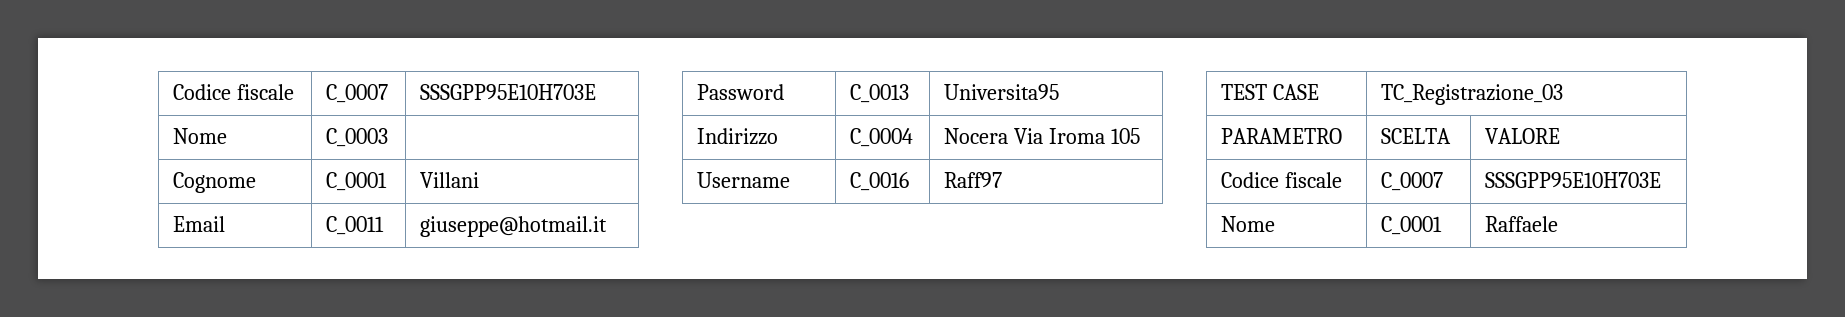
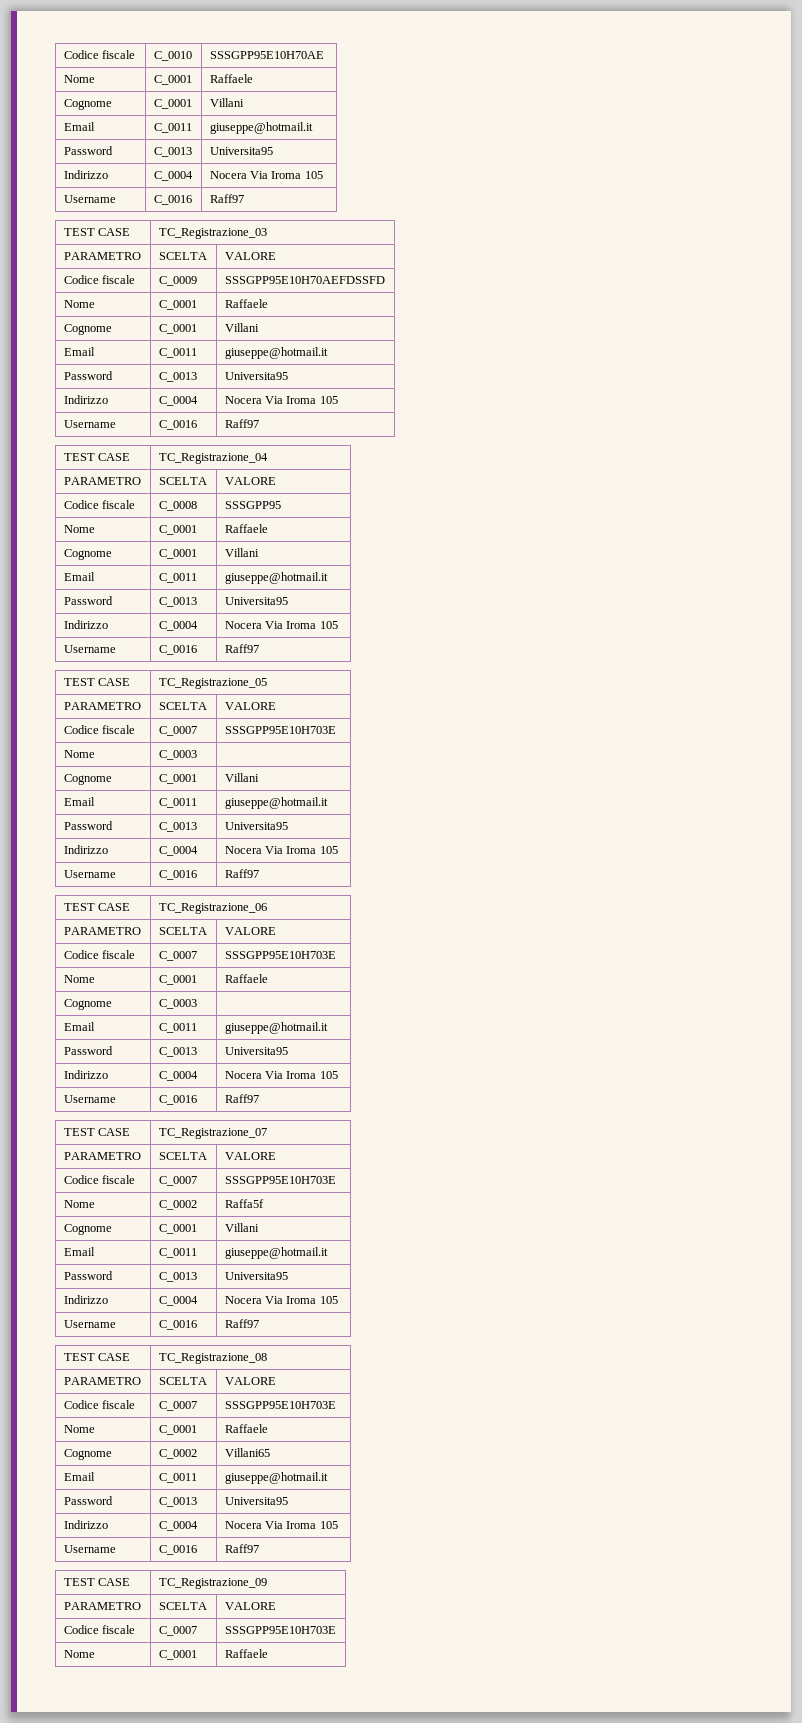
[173,84,295,100] Codice fiscale -> [63,50,135,59] [153,51,192,61] [209,51,324,59] [63,75,95,83] [153,75,192,85] [209,74,253,83] [63,99,112,110] [153,99,192,109] [209,98,244,107] [63,122,95,131] [153,123,192,133] [209,122,313,134] [63,146,113,155] [153,147,192,157] [209,147,273,155] [63,170,108,179] [153,171,193,181] [209,171,323,179] [63,195,116,203] [153,195,192,205] [209,194,244,203] [63,228,130,236] [158,228,267,239] [63,252,141,260] [158,252,207,260] [224,252,276,260] [63,275,135,284] [158,276,197,286] [224,276,385,284] [63,300,95,308] [158,300,197,310] [224,299,268,308] [63,324,112,335] [158,324,197,334] [224,323,259,332] [63,347,95,356] [158,348,197,358] [224,347,328,359] [63,371,113,380] [158,372,197,382] [224,372,288,380] [63,395,108,404] [158,396,198,406] [224,396,338,404] [63,420,116,428] [158,420,197,430] [224,419,259,428] [63,453,130,461] [158,453,268,464] [63,477,141,485] [158,477,207,485] [224,477,276,485] [63,500,135,509] [158,501,197,511] [224,501,281,509] [63,525,95,533] [158,525,197,535] [224,524,268,533] [63,549,112,560] [158,549,197,559] [224,548,259,557] [63,572,95,581] [158,573,197,583] [224,572,328,584] [63,596,113,605] [158,597,197,607] [224,597,288,605] [63,620,108,629] [158,621,198,631] [224,621,338,629] [63,645,116,653] [158,645,197,655] [224,644,259,653] [63,678,130,686] [158,678,267,689] [63,702,141,710] [158,702,207,710] [224,702,276,710] [63,725,135,734] Codice fiscale | C_0010 | SSSGPP95E10H70AE // Nome | C_0001 | Raffaele // Cognome | C_0001 | Villani // Email | C_0011 | giuseppe@hotmail.it // Password | C_0013 | Universita95 // Indirizzo | C_0004 | Nocera Via Iroma 105 // Username | C_0016 | Raff97 // TEST CASE | TC_Registrazione_03 // PARAMETRO | SCELTA | VALORE // Codice fiscale | C_0009 | SSSGPP95E10H70AEFDSSFD // Nome | C_0001 | Raffaele // Cognome | C_0001 | Villani // Email | C_0011 | giuseppe@hotmail.it // Password | C_0013 | Universita95 // Indirizzo | C_0004 | Nocera Via Iroma 105 // Username | C_0016 | Raff97 // TEST CASE | TC_Registrazione_04 // PARAMETRO | SCELTA | VALORE // Codice fiscale | C_0008 | SSSGPP95 // Nome | C_0001 | Raffaele // Cognome | C_0001 | Villani // Email | C_0011 | giuseppe@hotmail.it // Password | C_0013 | Universita95 // Indirizzo | C_0004 | Nocera Via Iroma 105 // Username | C_0016 | Raff97 // TEST CASE | TC_Registrazione_05 // PARAMETRO | SCELTA | VALORE // Codice fiscale
[1381,84,1564,105] TC_Registrazione_03 -> [158,903,267,914] TC_Registrazione_06
(1559, 224) none -> [63,999,112,1010] [158,999,197,1009] [63,1022,95,1031] [158,1023,197,1033] [224,1022,328,1034] [63,1046,113,1055] [158,1047,197,1057] [224,1047,288,1055] [63,1070,108,1079] [158,1071,198,1081] [224,1071,338,1079] [63,1095,116,1103] [158,1095,197,1105] [224,1094,259,1103] [63,1128,130,1136] [158,1128,267,1139] [63,1152,141,1160] [158,1152,207,1160] [224,1152,276,1160] [63,1175,135,1184] [158,1176,197,1186] [224,1176,336,1184] [63,1200,95,1208] [158,1200,197,1210] [224,1199,264,1208] [63,1224,112,1235] [158,1224,197,1234] [224,1223,259,1232] [63,1247,95,1256] [158,1248,197,1258] [224,1247,328,1259] [63,1271,113,1280] [158,1272,197,1282] [224,1272,288,1280] [63,1295,108,1304] [158,1296,198,1306] [224,1296,338,1304] [63,1320,116,1328] [158,1320,197,1330] [224,1319,259,1328] [63,1353,130,1361] [158,1353,267,1364] [63,1377,141,1385] [158,1377,207,1385] [224,1377,276,1385] [63,1400,135,1409] [158,1401,197,1411] [224,1401,336,1409] [63,1425,95,1433] [158,1425,197,1435] [224,1424,268,1433] [63,1449,112,1460] [158,1449,197,1459] [224,1448,270,1457] [63,1472,95,1481] [158,1473,197,1483] [224,1472,328,1484] [63,1496,113,1505] [158,1497,197,1507] [224,1497,288,1505] [63,1520,108,1529] [158,1521,198,1531] [224,1521,338,1529] [63,1545,116,1553] [158,1545,197,1555] [224,1544,259,1553] [63,1578,130,1586] [158,1578,267,1589] [63,1602,141,1610] [158,1602,207,1610] [224,1602,276,1610] [63,1625,135,1634] [158,1626,197,1636] [224,1626,336,1634] [63,1650,95,1658] [158,1650,197,1660] [224,1649,268,1658] // Cognome | C_0003 | // Email | C_0011 | giuseppe@hotmail.it // Password | C_0013 | Universita95 // Indirizzo | C_0004 | Nocera Via Iroma 105 // Username | C_0016 | Raff97 // TEST CASE | TC_Registrazione_07 // PARAMETRO | SCELTA | VALORE // Codice fiscale | C_0007 | SSSGPP95E10H703E // Nome | C_0002 | Raffa5f // Cognome | C_0001 | Villani // Email | C_0011 | giuseppe@hotmail.it // Password | C_0013 | Universita95 // Indirizzo | C_0004 | Nocera Via Iroma 105 // Username | C_0016 | Raff97 // TEST CASE | TC_Registrazione_08 // PARAMETRO | SCELTA | VALORE // Codice fiscale | C_0007 | SSSGPP95E10H703E // Nome | C_0001 | Raffaele // Cognome | C_0002 | Villani65 // Email | C_0011 | giuseppe@hotmail.it // Password | C_0013 | Universita95 // Indirizzo | C_0004 | Nocera Via Iroma 105 // Username | C_0016 | Raff97 // TEST CASE | TC_Registrazione_09 // PARAMETRO | SCELTA | VALORE // Codice fiscale | C_0007 | SSSGPP95E10H703E // Nome | C_0001 | Raffaele

